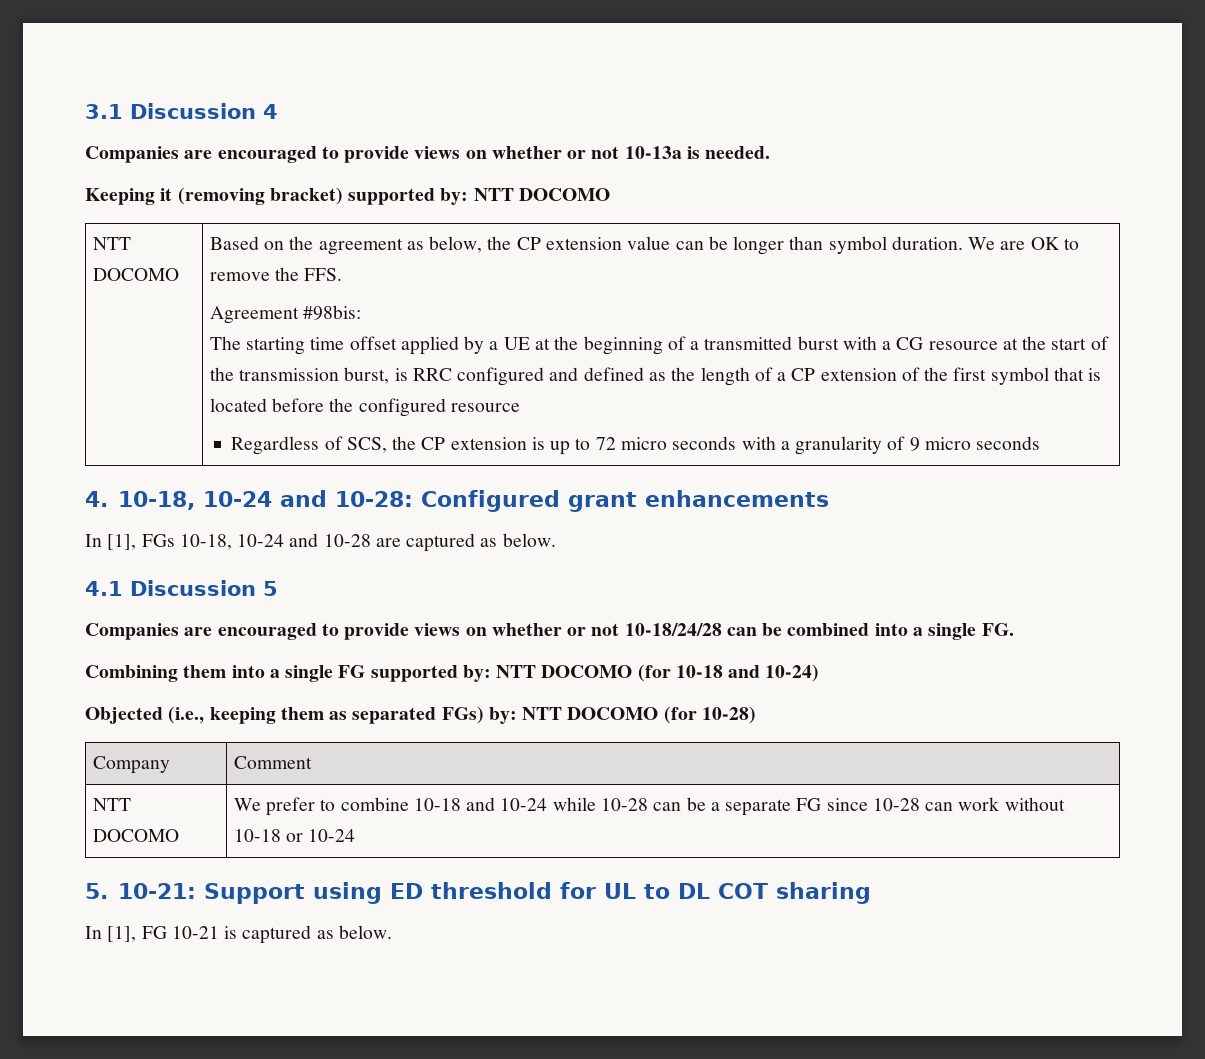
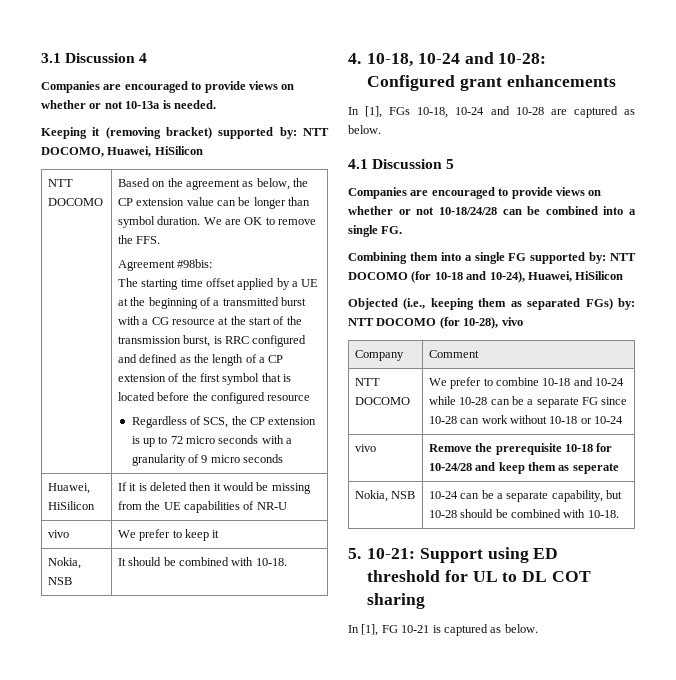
[518,188,610,201] DOCOMO -> [41,146,203,157] DOCOMO, Huawei, HiSilicon
(1041, 443) none -> [47,483,90,494] [47,501,95,510] [117,482,311,494] [117,501,287,513] [47,530,69,538] [117,529,220,541] [47,557,81,569] [47,577,72,585] [117,557,287,566] // Huawei, HiSilicon | If it is deleted then it would be missing from the UE capabilities of NR-U // vivo | We prefer to keep it // Nokia, NSB | It should be combined with 10-18.
[765,664,820,682] 10-24) -> [489,271,624,283] 10-24), Huawei, HiSilicon
[701,706,756,724] 10-28) -> [463,317,523,329] 10-28), vivo
(356, 835) none -> [354,444,376,452] [428,443,613,455] [428,462,619,474] [354,490,416,502] [428,490,623,502] [428,509,619,518] // vivo | Remove the prerequisite 10-18 for 10-24/28 and keep them as seperate // Nokia, NSB | 10-24 can be a separate capability, but 10-28 should be combined with 10-18.

